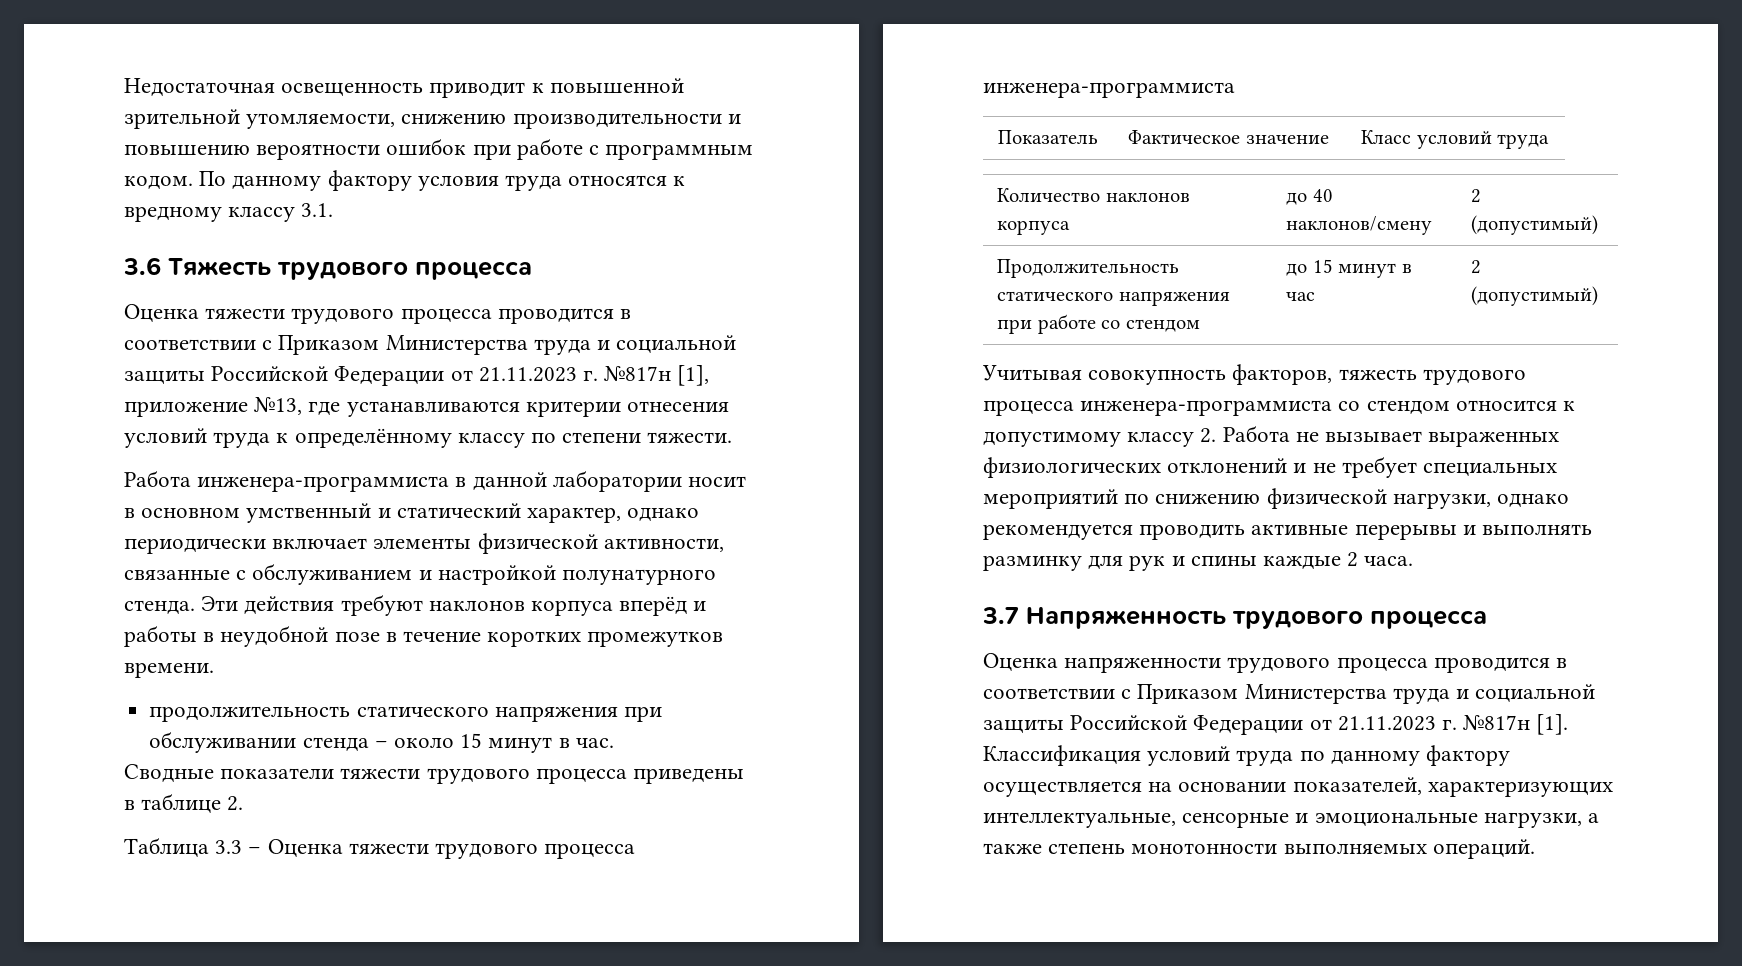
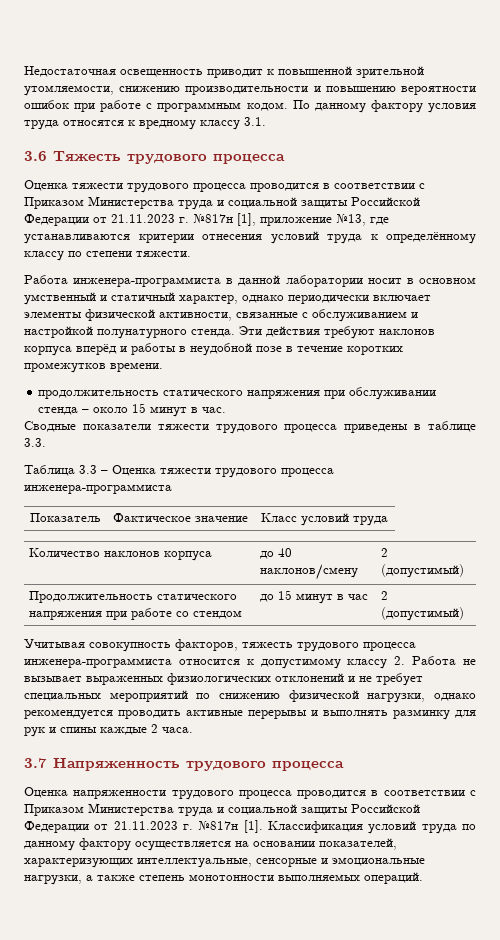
[396,503,521,518] статический -> [111,292,175,301] статичный
[227,796,244,811] 2. -> [24,438,46,447] 3.3.
[1338,400,1450,415] со стендом -> (172, 663) none

